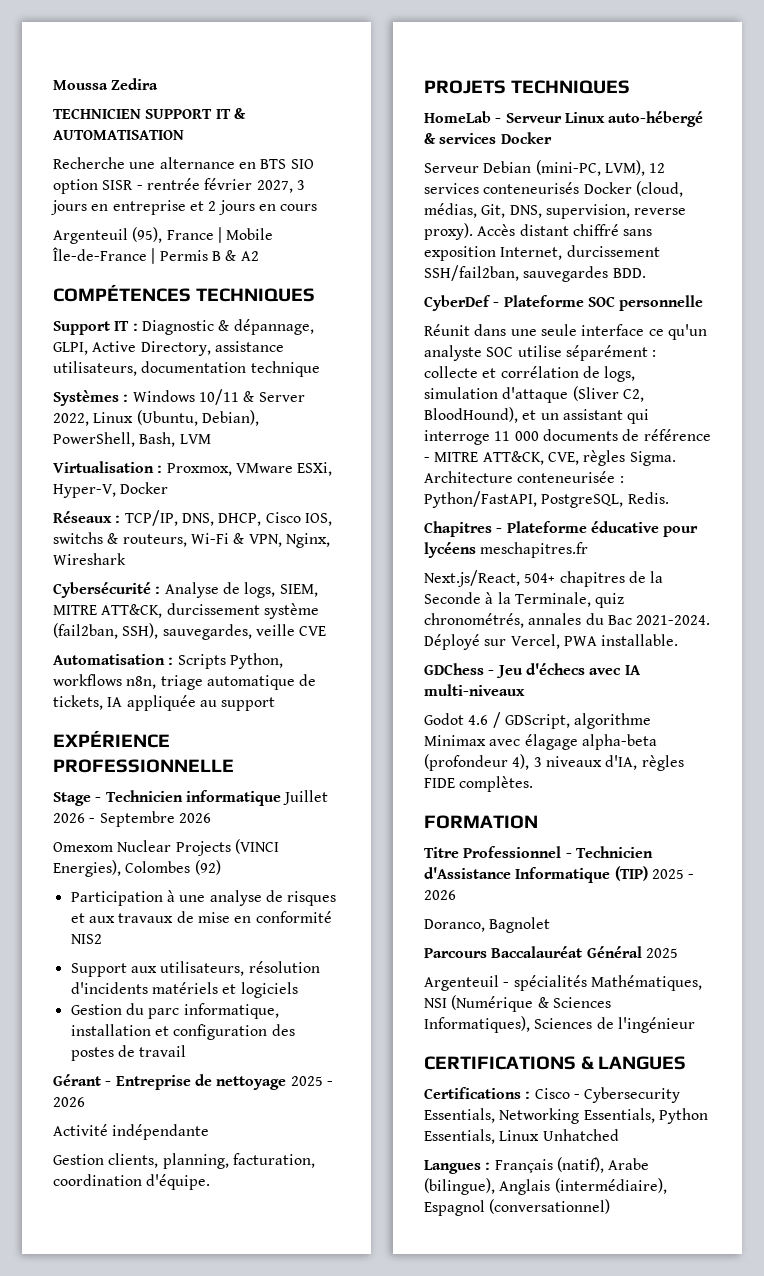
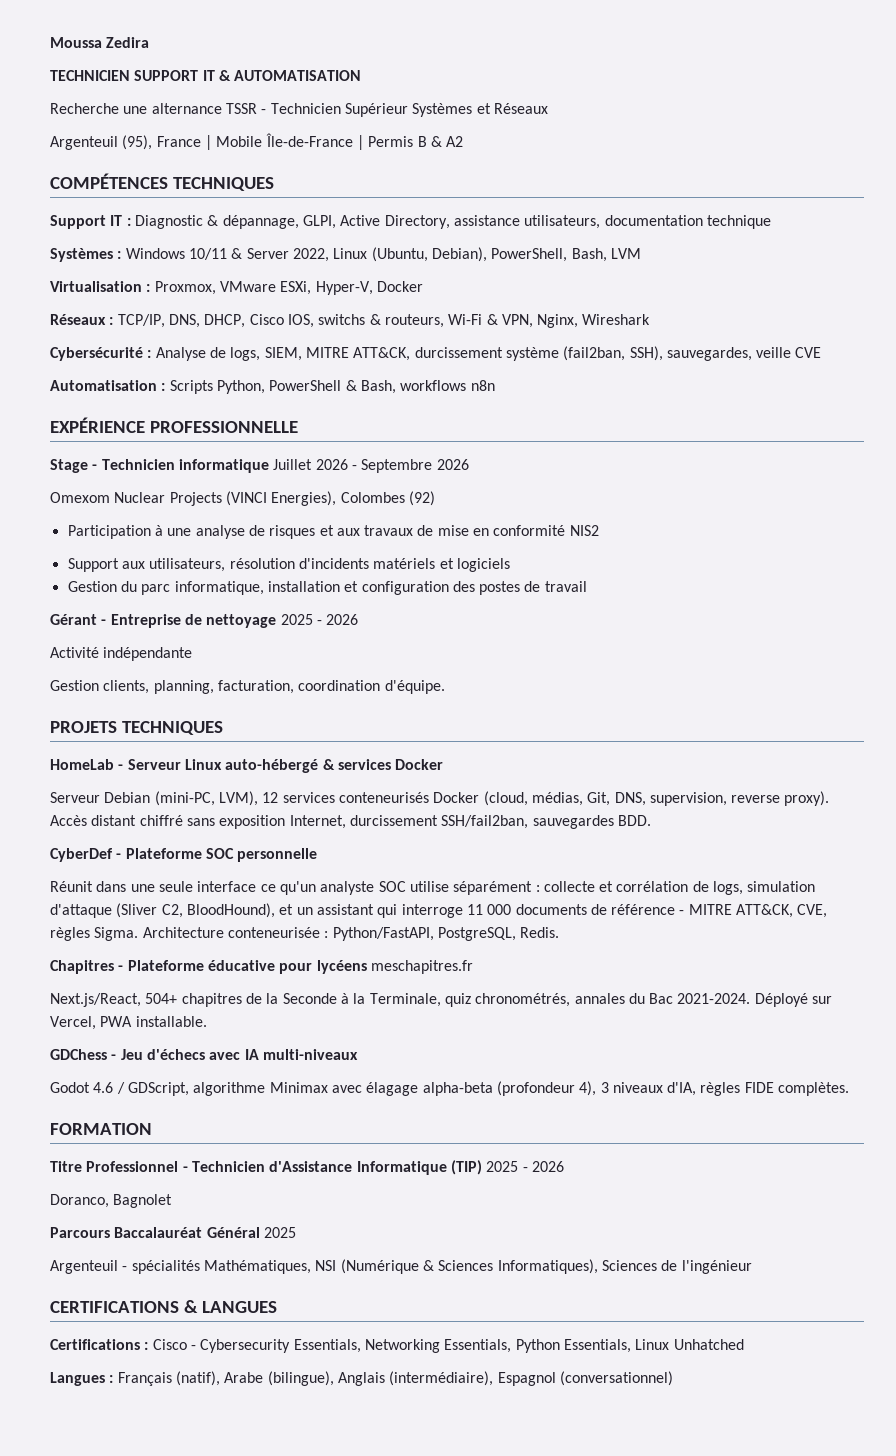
[238,159,314,169] [53,178,305,194] [51,200,318,215] en BTS SIO option SISR - rentrée février 2027, 3 jours en entreprise et 2 jours en cours -> [225,103,548,117] TSSR - Technicien Supérieur Systèmes et Réseaux
[53,674,317,690] [53,695,276,711] workflows n8n, triage automatique de tickets, IA appliquée au support -> [269,380,495,394] PowerShell & Bash, workflows n8n

